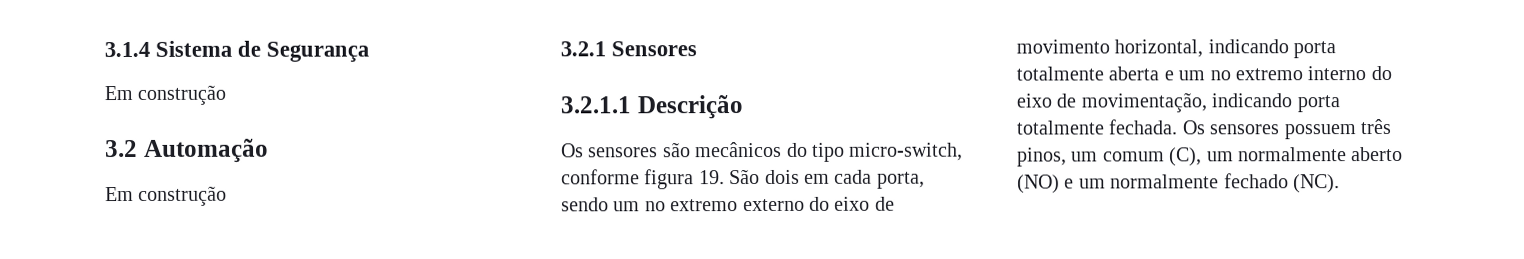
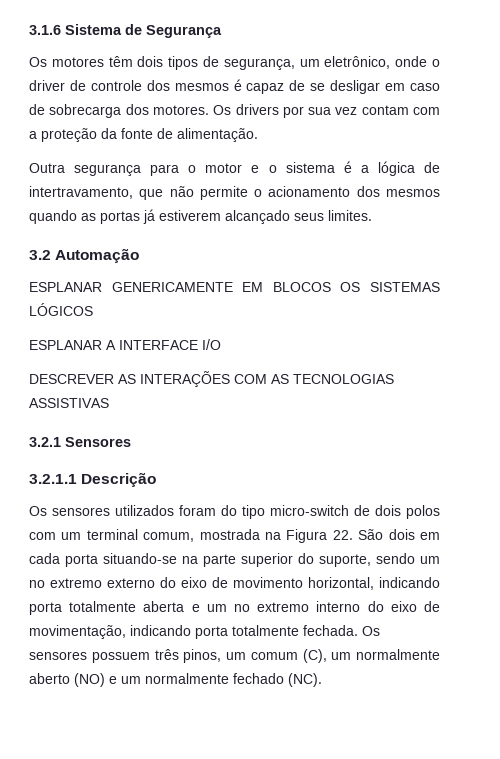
[104,41,150,58] 3.1.4 -> [29,25,61,35] 3.1.6
[104,84,227,105] [105,138,269,163] [105,185,228,206] Em construção // 3.2 Automação // Em construção -> [29,56,441,70] [29,79,441,94] [29,104,441,118] [29,128,258,142] [29,161,440,176] [29,186,440,200] [29,209,372,224] [29,248,140,263] [29,282,440,292] [29,303,93,316] [29,339,221,350] [29,371,394,387] [29,398,109,408] Os motores têm dois tipos de segurança, um eletrônico, onde o driver de controle dos mesmos é capaz de se desligar em caso de sobrecarga dos motores. Os drivers por sua vez contam com a proteção da fonte de alimentação. // Outra segurança para o motor e o sistema é a lógica de intertravamento, que não permite o acionamento dos mesmos quando as portas já estiverem alcançado seus limites. // 3.2 Automação // ESPLANAR GENERICAMENTE EM BLOCOS OS SISTEMAS LÓGICOS // ESPLANAR A INTERFACE I/O // DESCREVER AS INTERAÇÕES COM AS TECNOLOGIAS ASSISTIVAS
[662,141,964,162] [561,169,925,190] são mecânicos do tipo micro-switch, conforme figura 19. São dois em cada porta, -> [115,505,440,519] [29,529,440,543] [29,553,371,567] utilizados foram do tipo micro-switch de dois polos com um terminal comum, mostrada na Figura 22. São dois em cada porta situando-se na parte superior do suporte,

